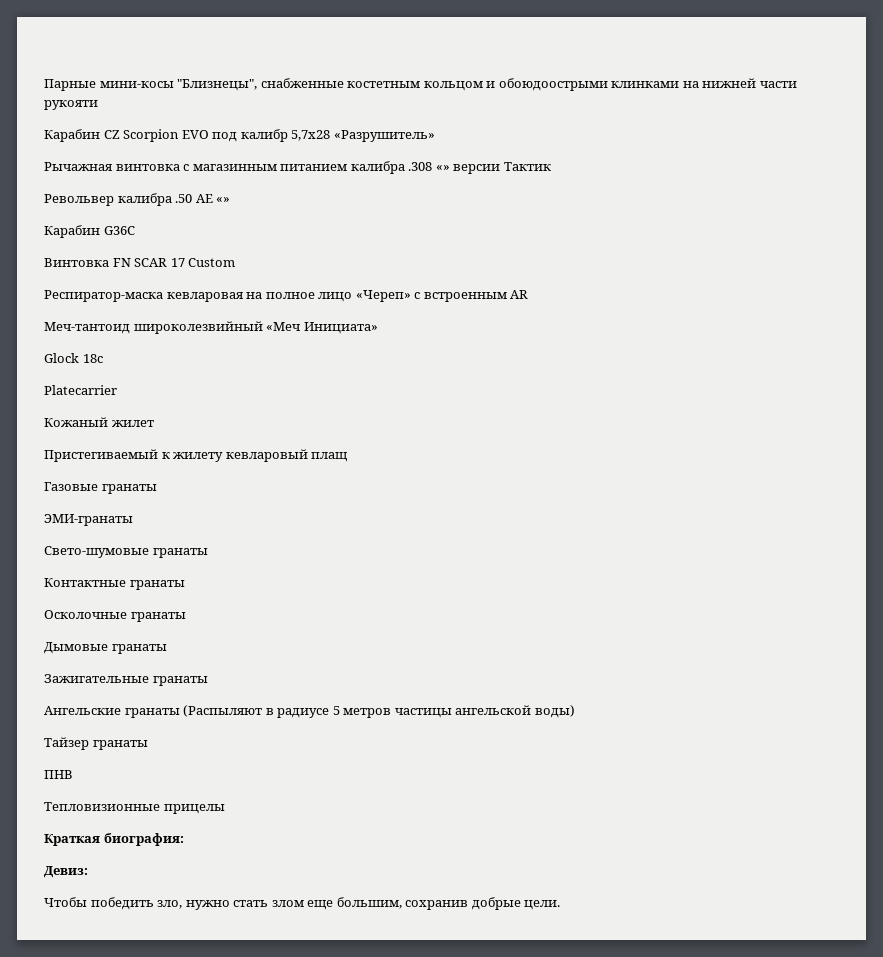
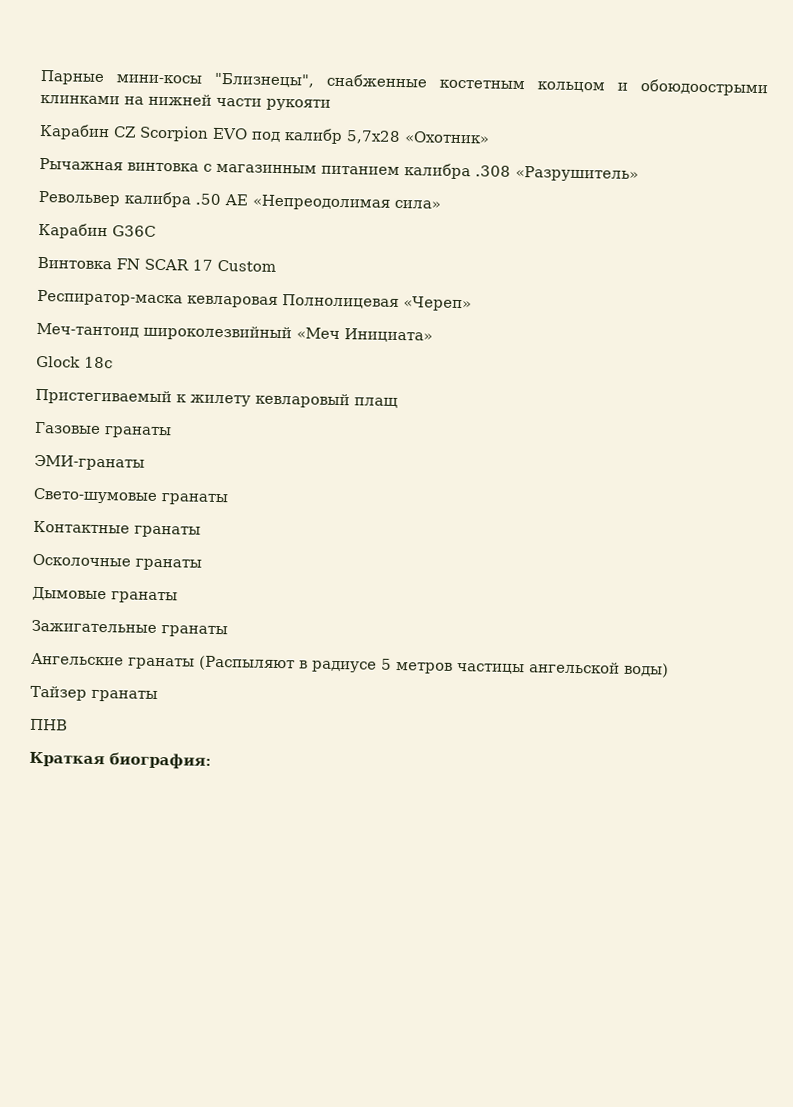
[333,130,435,142] «Разрушитель» -> [404,131,490,144] «Охотник»
[435,162,551,174] «» версии Тактик -> [515,165,639,182] «Разрушитель»
[216,197,231,203] «» -> [252,194,441,211] «Непреодолимая сила»
[246,290,529,302] на полное лицо «Череп» c встроенным AR -> [282,294,472,312] Полнолицевая «Череп»
[44,385,117,395] [44,417,154,427] // Platecarrier // Кожаный жилет -> (113, 362) none
[44,802,225,814] // Тепловизионные прицелы -> (68, 724) none
[44,866,88,878] [44,897,561,910] // Девиз: // Чтобы победить зло, нужно стать злом еще большим, сохранив добрые цели. -> (212, 761) none

